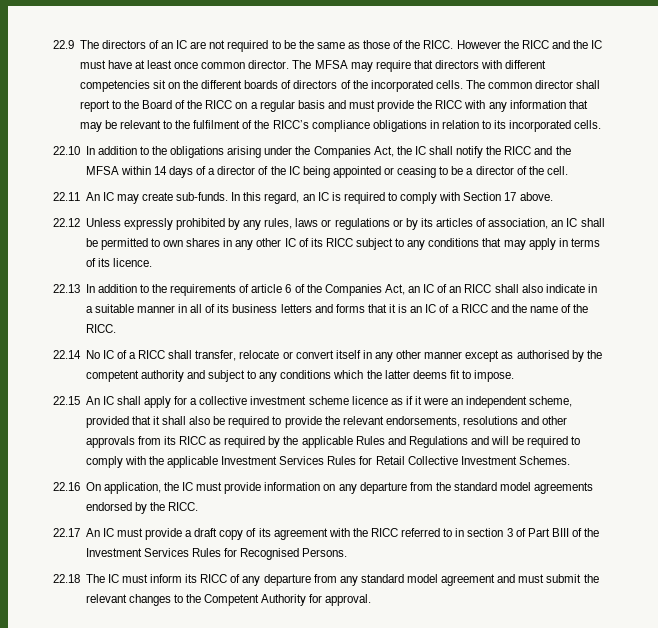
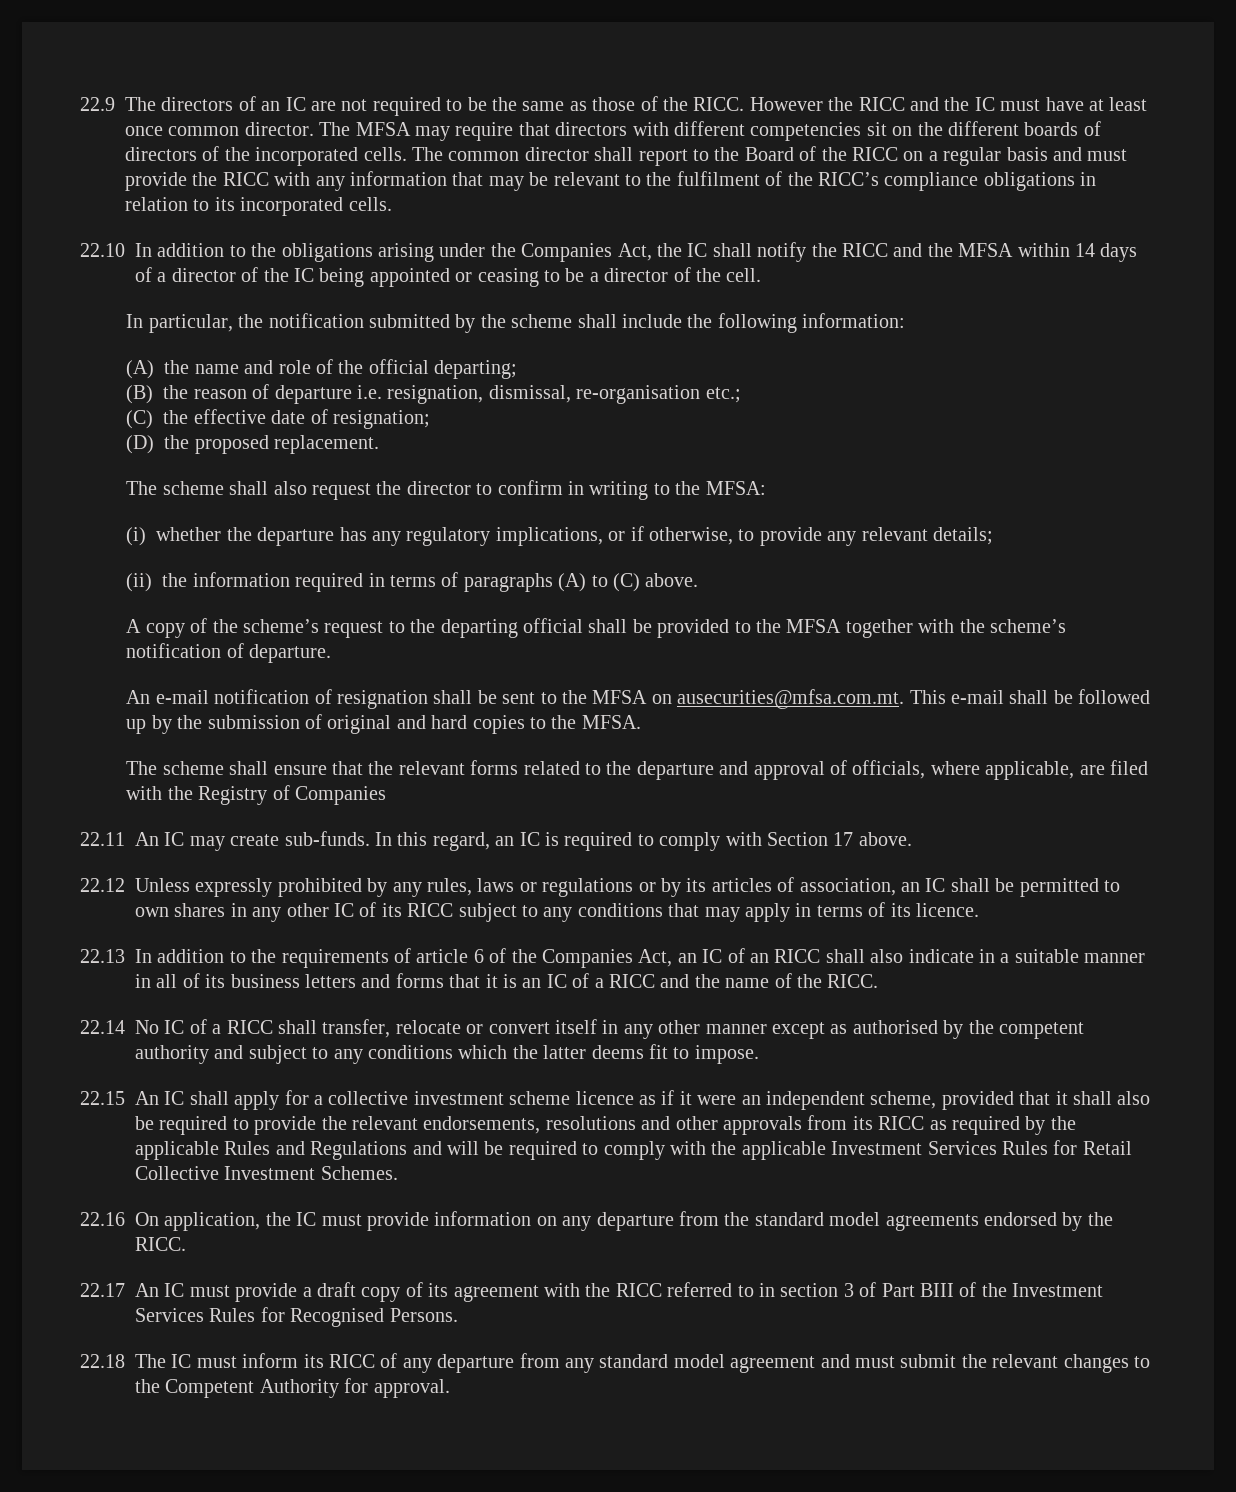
(568, 170) none -> [126,313,906,333] [126,359,518,379] [126,384,741,404] [126,409,431,429] [126,435,380,454] [126,480,766,500] [126,526,994,546] [126,572,699,592] [126,618,1067,638] [126,643,332,663] [126,689,1151,709] [126,714,641,734] [126,760,1149,780] [126,785,387,805] // In particular, the notification submitted by the scheme shall include the following information: // (A) the name and role of the official departing; // (B) the reason of departure i.e. resignation, dismissal, re-organisation etc.; // (C) the effective date of resignation; // (D) the proposed replacement. // The scheme shall also request the director to confirm in writing to the MFSA: // (i) whether the departure has any regulatory implications, or if otherwise, to provide any relevant details; // (ii) the information required in terms of paragraphs (A) to (C) above. // A copy of the scheme’s request to the departing official shall be provided to the MFSA together with the scheme’s notification of departure. // An e-mail notification of resignation shall be sent to the MFSA on ausecurities@mfsa.com.mt. This e-mail shall be followed up by the submission of original and hard copies to the MFSA. // The scheme shall ensure that the relevant forms related to the departure and approval of officials, where applicable, are filed with the Registry of Companies

